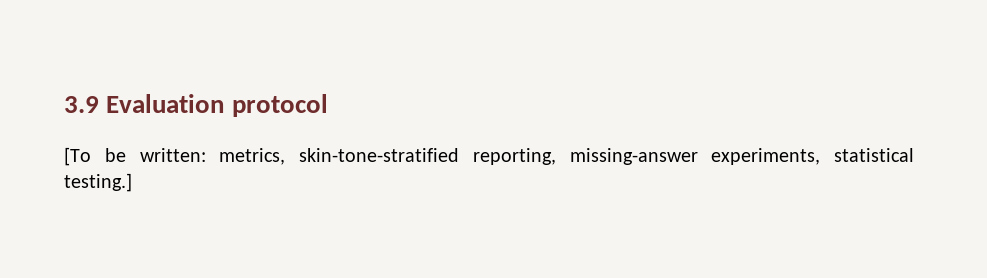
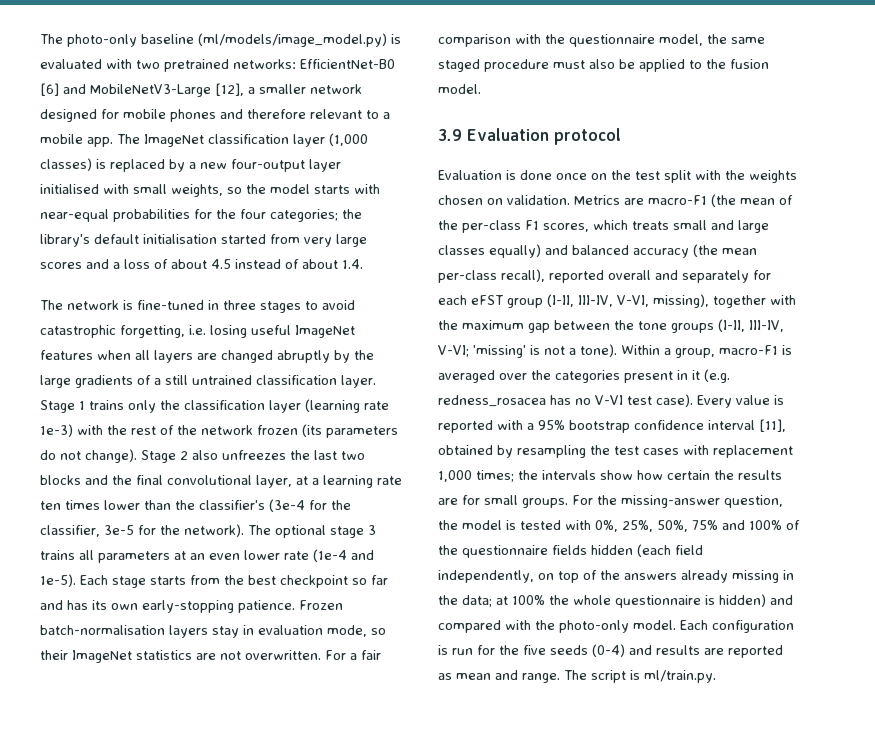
[64,94,328,117] [64,147,914,166] [64,173,132,192] 3.9 Evaluation protocol // [To be written: metrics, skin-tone-stratified reporting, missing-answer experiments, statistical testing.] -> [40,33,401,47] [40,59,395,72] [40,83,362,97] [40,109,390,122] [40,133,368,147] [40,158,341,172] [40,184,380,197] [40,209,362,222] [40,234,367,247] [40,259,363,269] [40,300,355,313] [40,325,355,338] [40,350,374,363] [40,375,376,388] [40,399,389,413] [40,424,398,438] [40,449,365,463] [40,475,402,488] [40,499,351,512] [40,524,376,538] [40,549,374,563] [40,574,388,588] [40,600,343,613] [40,625,386,638] [40,650,381,663] [438,34,765,47] [438,59,769,72] [438,84,481,94] [438,128,621,145] [438,170,797,183] [438,194,793,207] [438,220,769,233] [438,244,757,258] [438,269,771,283] [438,294,796,308] [438,319,784,333] [438,344,792,358] [438,369,730,383] [438,394,784,408] [438,419,786,433] [438,445,793,458] [438,470,782,482] [438,495,783,508] [438,520,800,532] [438,544,703,558] [438,570,794,583] [438,594,793,608] [438,620,794,633] [438,644,783,658] [438,670,716,683] The photo-only baseline (ml/models/image_model.py) is evaluated with two pretrained networks: EfficientNet-B0 [6] and MobileNetV3-Large [12], a smaller network designed for mobile phones and therefore relevant to a mobile app. The ImageNet classification layer (1,000 classes) is replaced by a new four-output layer initialised with small weights, so the model starts with near-equal probabilities for the four categories; the library's default initialisation started from very large scores and a loss of about 4.5 instead of about 1.4. // The network is fine-tuned in three stages to avoid catastrophic forgetting, i.e. losing useful ImageNet features when all layers are changed abruptly by the large gradients of a still untrained classification layer. Stage 1 trains only the classification layer (learning rate 1e-3) with the rest of the network frozen (its parameters do not change). Stage 2 also unfreezes the last two blocks and the final convolutional layer, at a learning rate ten times lower than the classifier's (3e-4 for the classifier, 3e-5 for the network). The optional stage 3 trains all parameters at an even lower rate (1e-4 and 1e-5). Each stage starts from the best checkpoint so far and has its own early-stopping patience. Frozen batch-normalisation layers stay in evaluation mode, so their ImageNet statistics are not overwritten. For a fair comparison with the questionnaire model, the same staged procedure must also be applied to the fusion model. // 3.9 Evaluation protocol // Evaluation is done once on the test split with the weights chosen on validation. Metrics are macro-F1 (the mean of the per-class F1 scores, which treats small and large classes equally) and balanced accuracy (the mean per-class recall), reported overall and separately for each eFST group (I-II, III-IV, V-VI, missing), together with the maximum gap between the tone groups (I-II, III-IV, V-VI; 'missing' is not a tone). Within a group, macro-F1 is averaged over the categories present in it (e.g. redness_rosacea has no V-VI test case). Every value is reported with a 95% bootstrap confidence interval [11], obtained by resampling the test cases with replacement 1,000 times; the intervals show how certain the results are for small groups. For the missing-answer question, the model is tested with 0%, 25%, 50%, 75% and 100% of the questionnaire fields hidden (each field independently, on top of the answers already missing in the data; at 100% the whole questionnaire is hidden) and compared with the photo-only model. Each configuration is run for the five seeds (0-4) and results are reported as mean and range. The script is ml/train.py.

